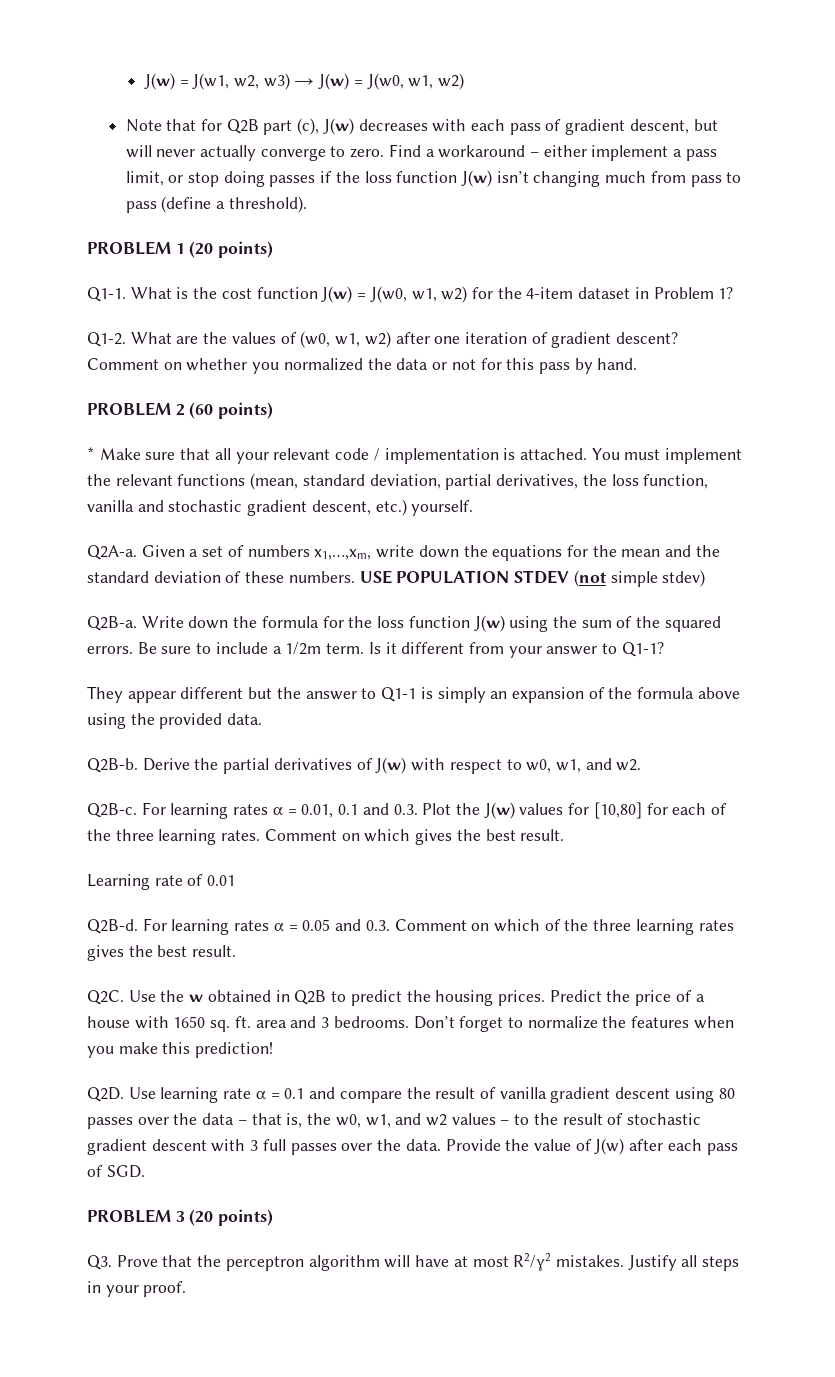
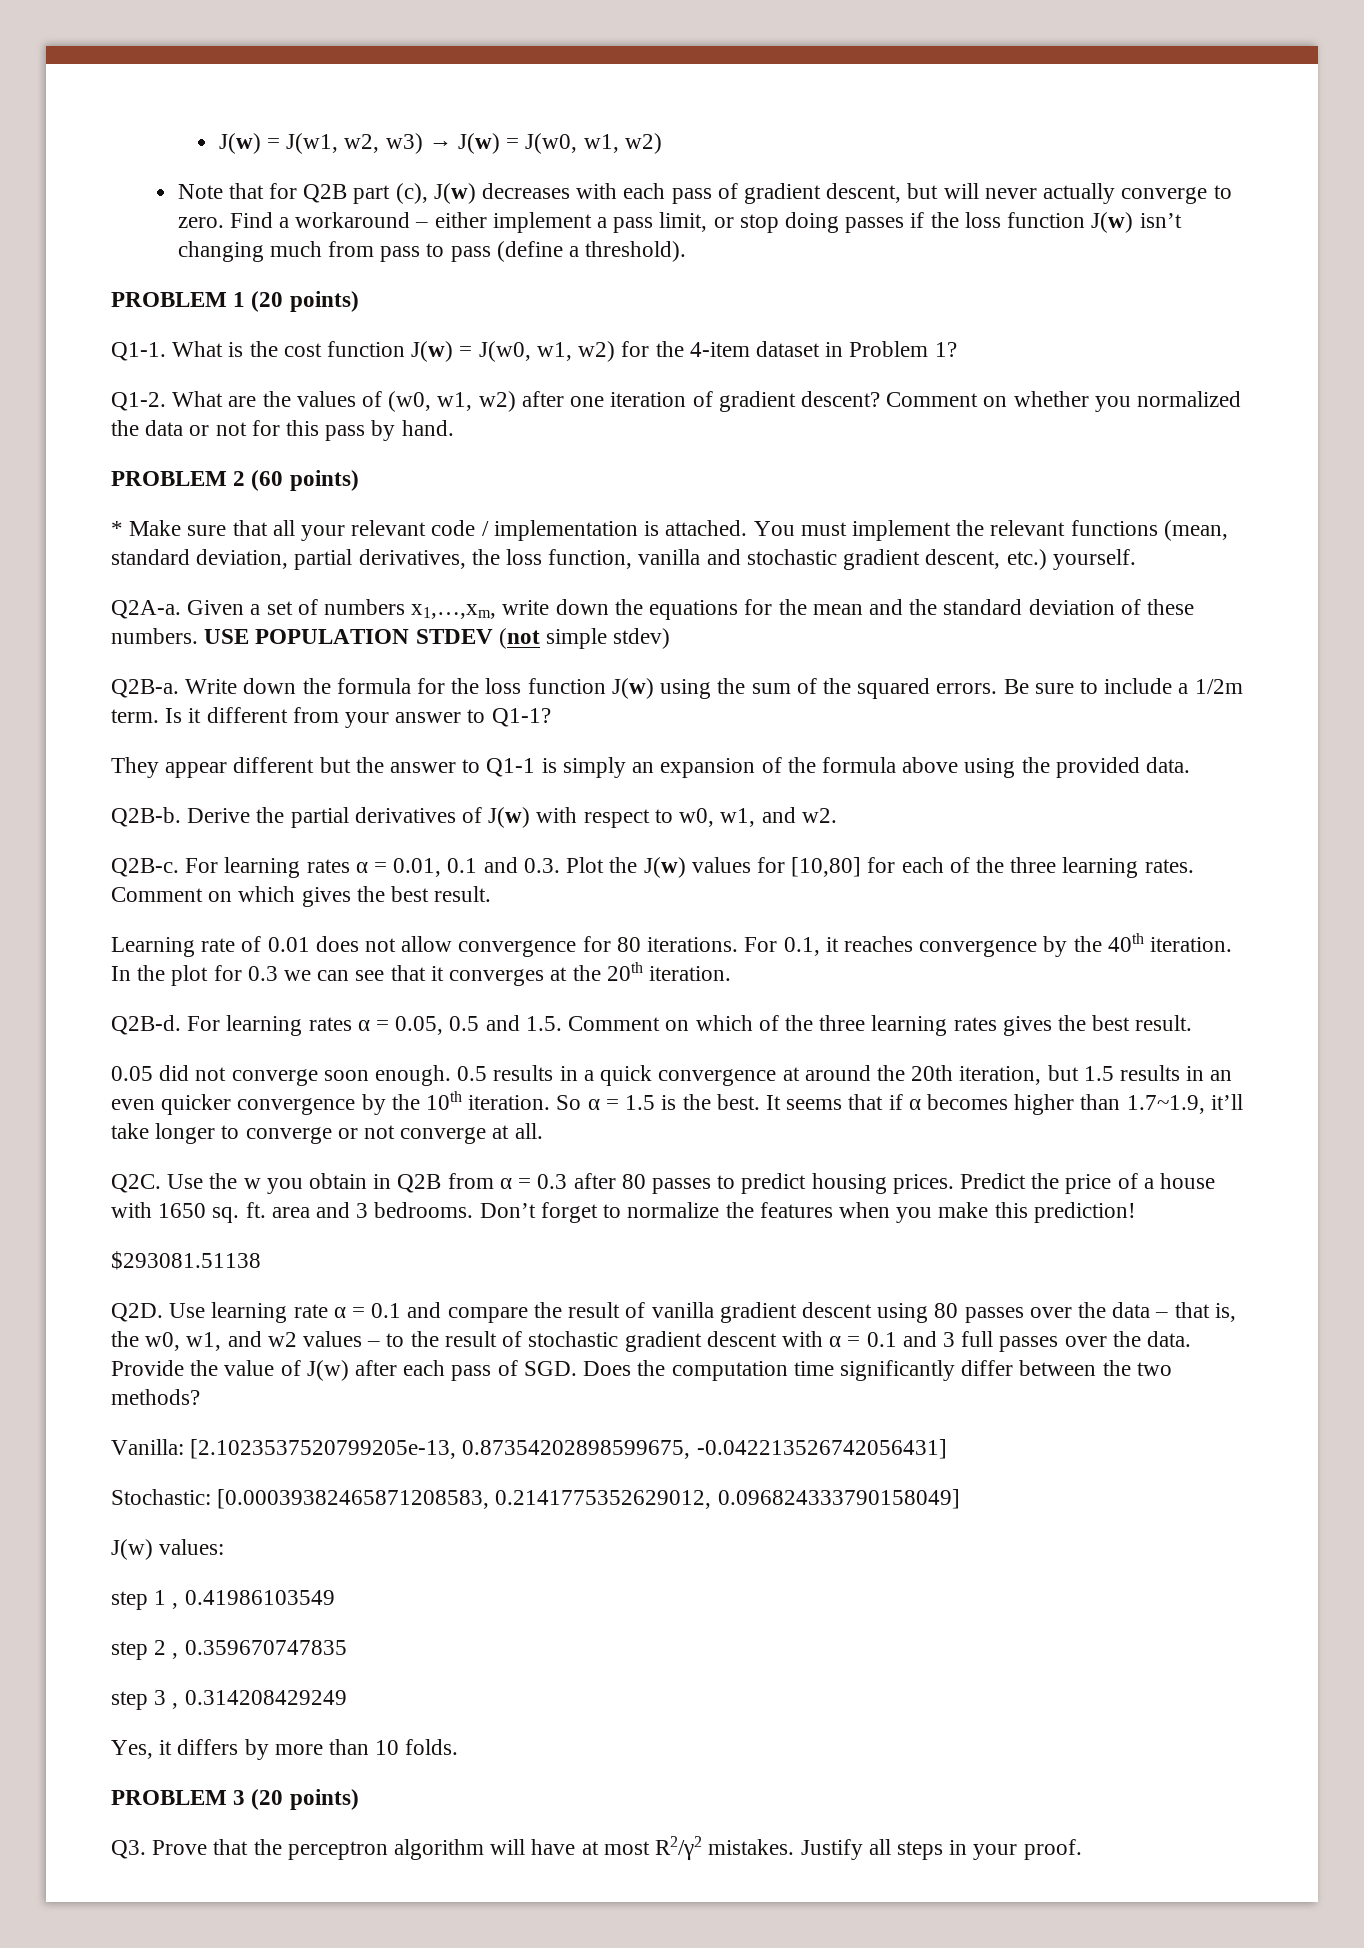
(236, 880) none -> [315,933,1232,957] [111,962,731,986] does not allow convergence for 80 iterations. For 0.1, it reaches convergence by the 40th iteration. In the plot for 0.3 we can see that it converges at the 20th iteration.
[302,919,390,931] 0.05 and 0.3. -> [395,1015,562,1035] 0.05, 0.5 and 1.5.
[87,990,327,1005] Q2C. Use the w obtained in Q2B -> [111,1065,1233,1086] [111,1091,1243,1115] [111,1123,543,1144] [111,1173,711,1194] 0.05 did not converge soon enough. 0.5 results in a quick convergence at around the 20th iteration, but 1.5 results in an even quicker convergence by the 10th iteration. So α = 1.5 is the best. It seems that if α becomes higher than 1.7~1.9, it’ll take longer to converge or not converge at all. // Q2C. Use the w you obtain in Q2B from α = 0.3 after 80 passes
[406,990,431,1002] the -> (807, 1183) none
(274, 1050) none -> [111,1251,261,1270] // $293081.51138
(246, 1145) none -> [829,1331,937,1347] α = 0.1 and
(145, 1171) none -> [583,1360,1172,1381] [111,1389,200,1405] [111,1439,947,1459] [111,1489,960,1509] [111,1539,225,1560] [111,1590,335,1610] [111,1640,347,1660] [111,1690,347,1710] [111,1739,459,1760] Does the computation time significantly differ between the two methods? // Vanilla: [2.1023537520799205e-13, 0.87354202898599675, -0.042213526742056431] // Stochastic: [0.00039382465871208583, 0.2141775352629012, 0.096824333790158049] // J(w) values: // step 1 , 0.41986103549 // step 2 , 0.359670747835 // step 3 , 0.314208429249 // Yes, it differs by more than 10 folds.

